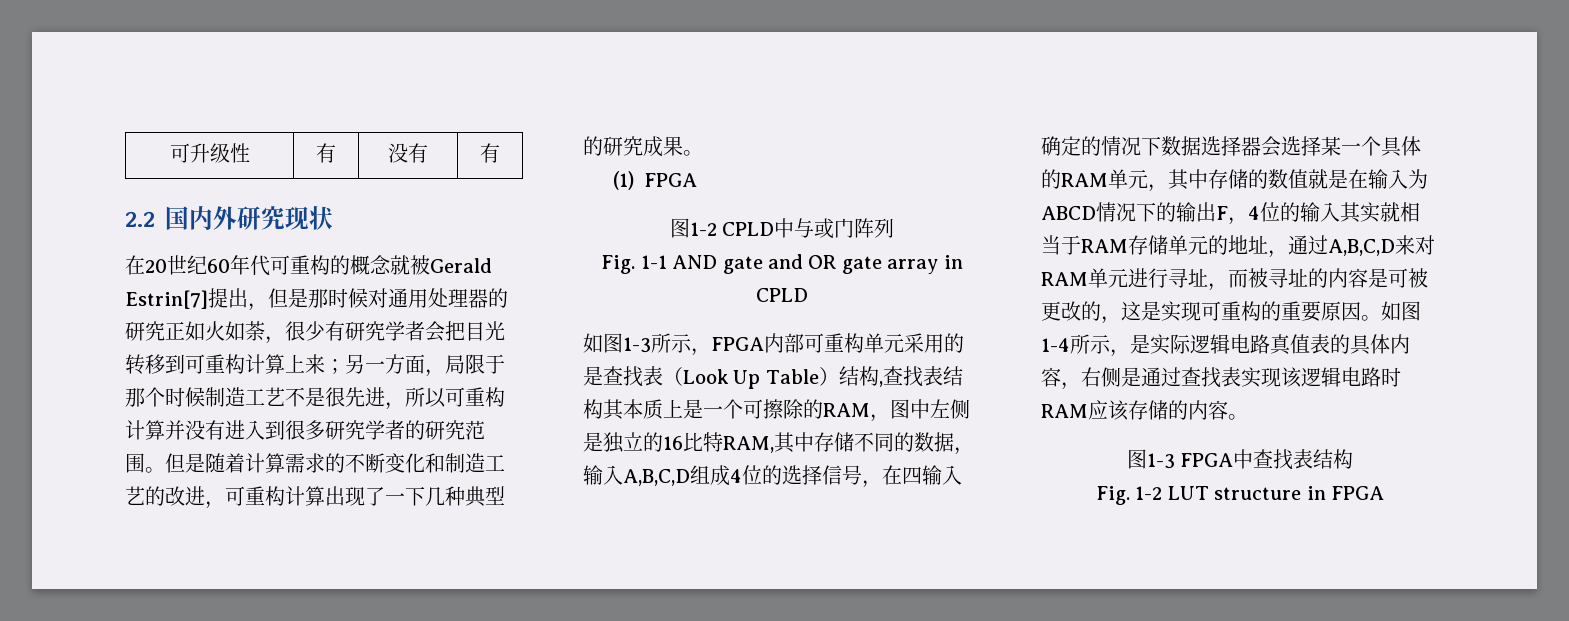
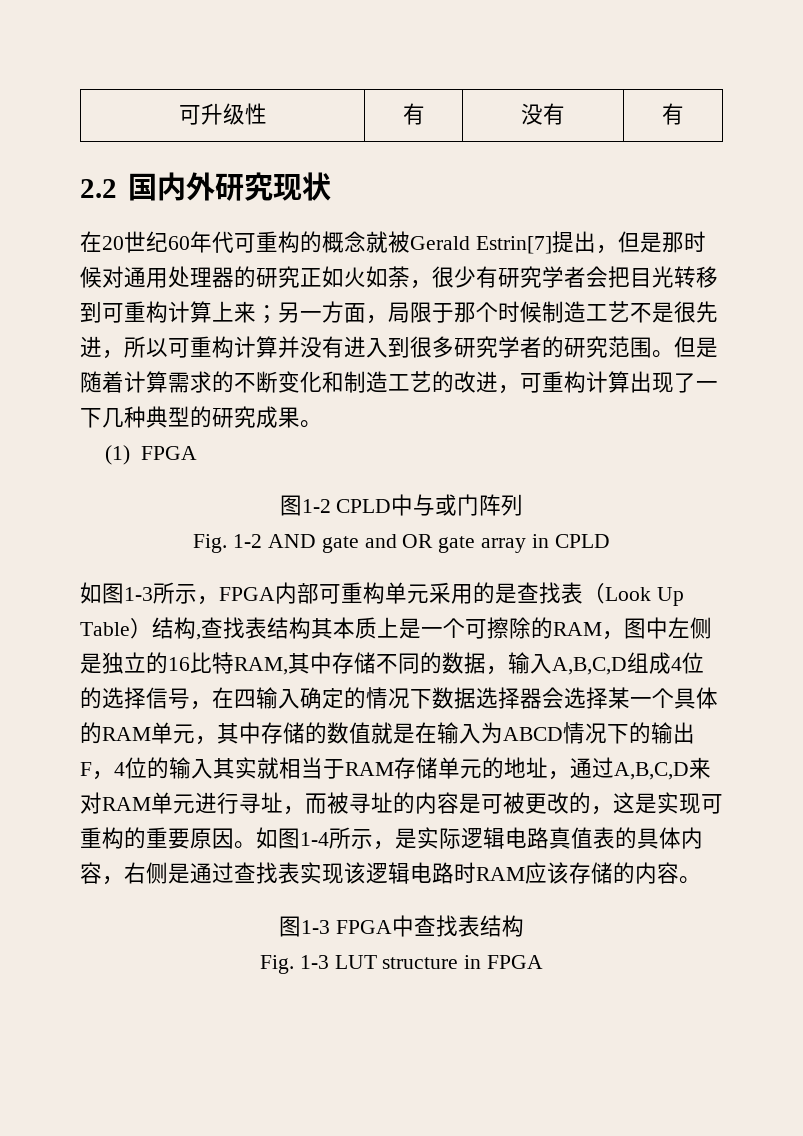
[640,255,667,269] 1-1 -> [233,534,263,548] 1-2
[1135,486,1163,500] 1-2 -> [299,955,329,969] 1-3

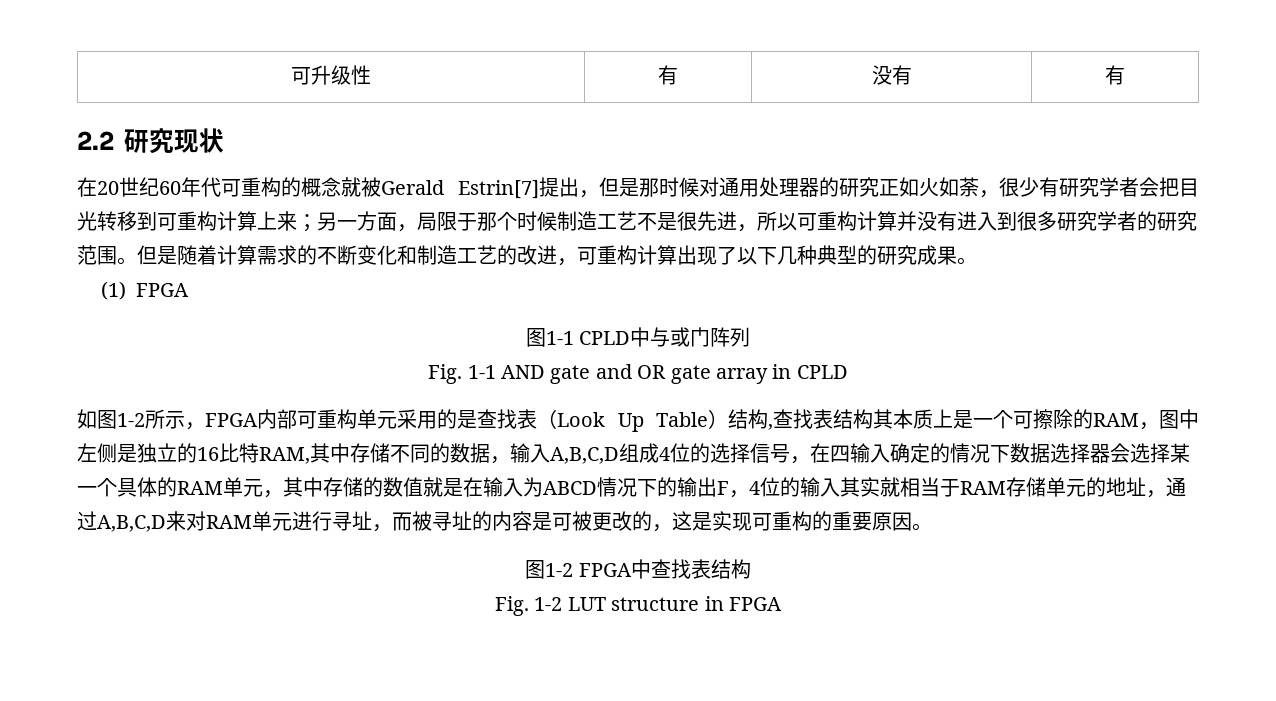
[127,172,215,201] 国内外 -> (114, 140) none
[696,381,718,390] 一 -> [737,247,757,265] 以
[301,499,331,513] 1-2 -> [545,331,574,345] 1-1
[233,534,263,548] 1-2 -> [467,365,496,379] 1-1
[124,587,153,601] 1-3 -> [117,413,145,427] 1-2
[256,827,703,850] [80,862,701,885] [279,916,331,937] 如图1-4所示，是实际逻辑电路真值表的具体内容，右侧是通过查找表实现该逻辑电路时RAM应该存储的内容。 // 图1-3 -> [525,560,574,579] // 图1-2
[299,955,329,969] 1-3 -> [534,597,563,611] 1-2

